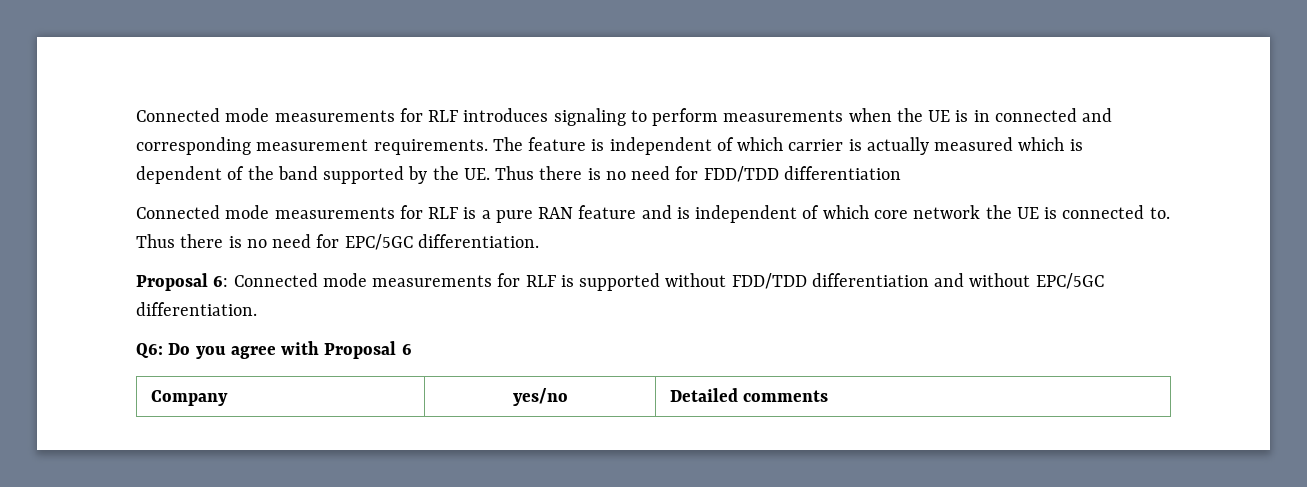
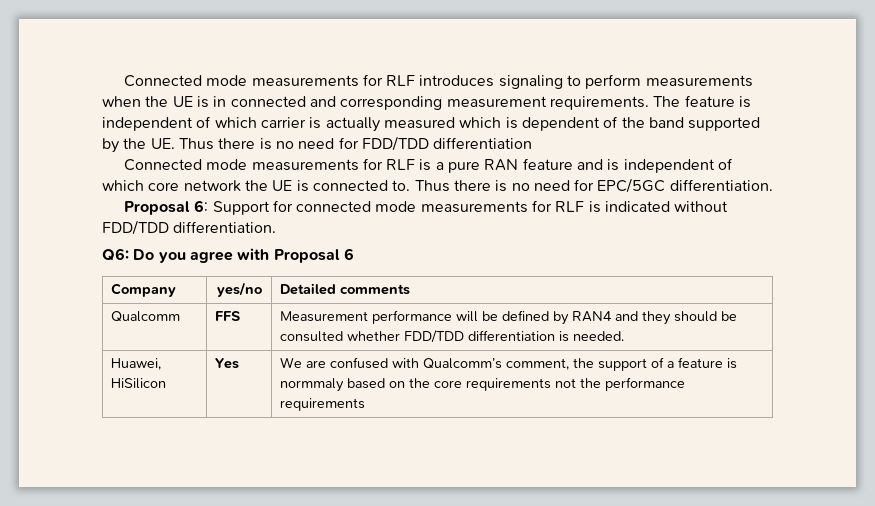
[233,273,661,291] Connected mode measurements for RLF is supported -> [212,200,671,215] Support for connected mode measurements for RLF is indicated
[811,273,1104,289] differentiation and without EPC/5GC -> (169, 227) none
(829, 396) none -> [111,311,181,322] [215,311,241,321] [280,310,738,325] [280,330,625,343] [111,358,162,370] [111,378,167,389] [215,358,240,369] [280,357,738,371] [280,377,686,392] [280,398,366,411] // Qualcomm | FFS | Measurement performance will be defined by RAN4 and they should be consulted whether FDD/TDD differentiation is needed. // Huawei, HiSilicon | Yes | We are confused with Qualcomm’s comment, the support of a feature is normmaly based on the core requirements not the performance requirements

